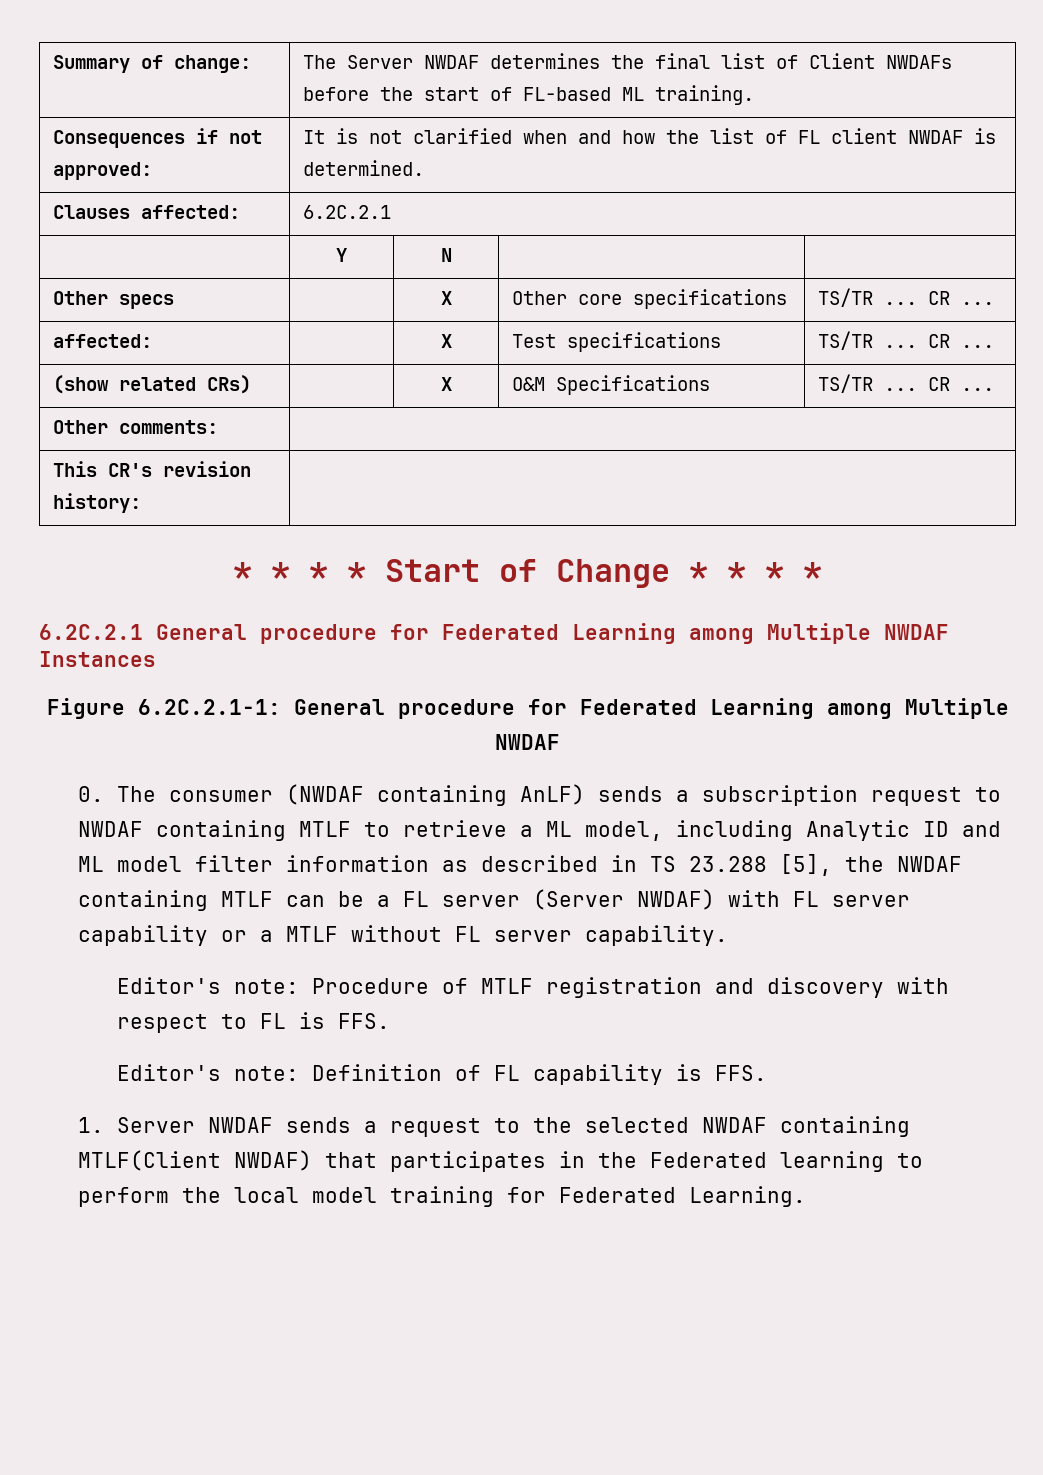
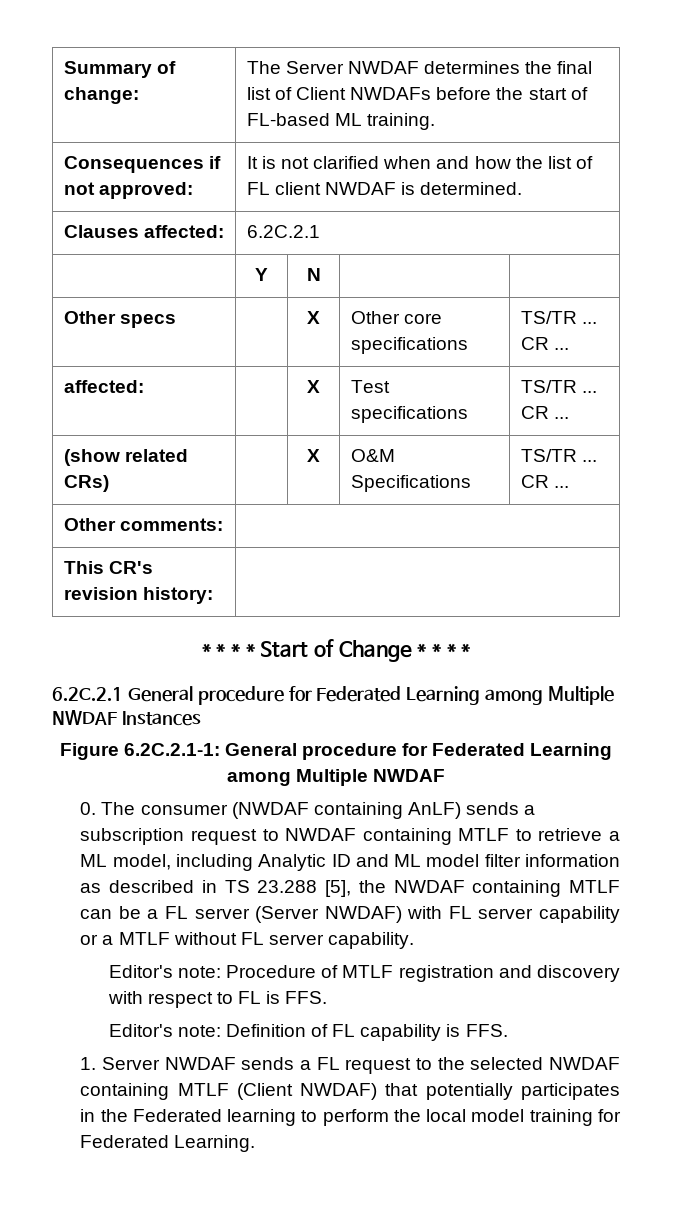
(377, 1127) none -> [316,1057,340,1070] FL
[77,1150,221,1171] MTLF(Client -> [177,1083,293,1100] MTLF (Client
(377, 1160) none -> [425,1083,513,1100] potentially

